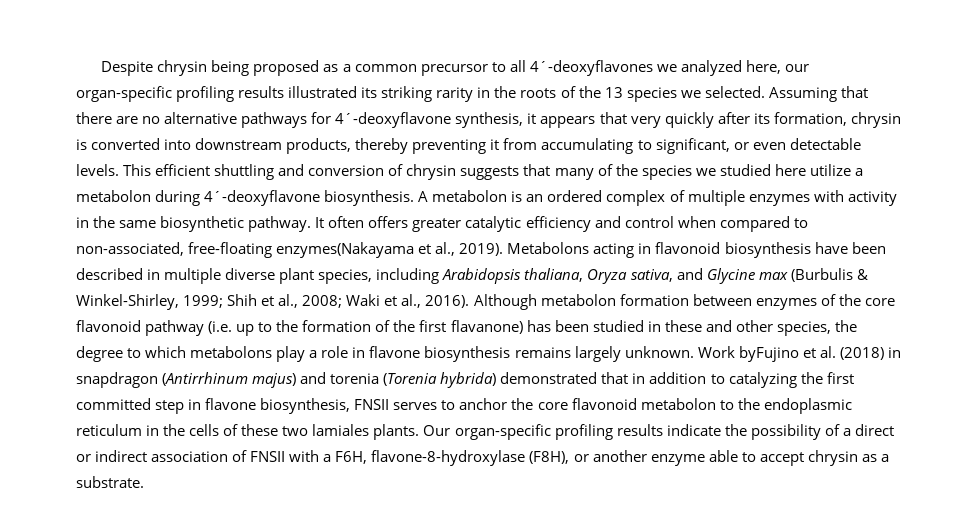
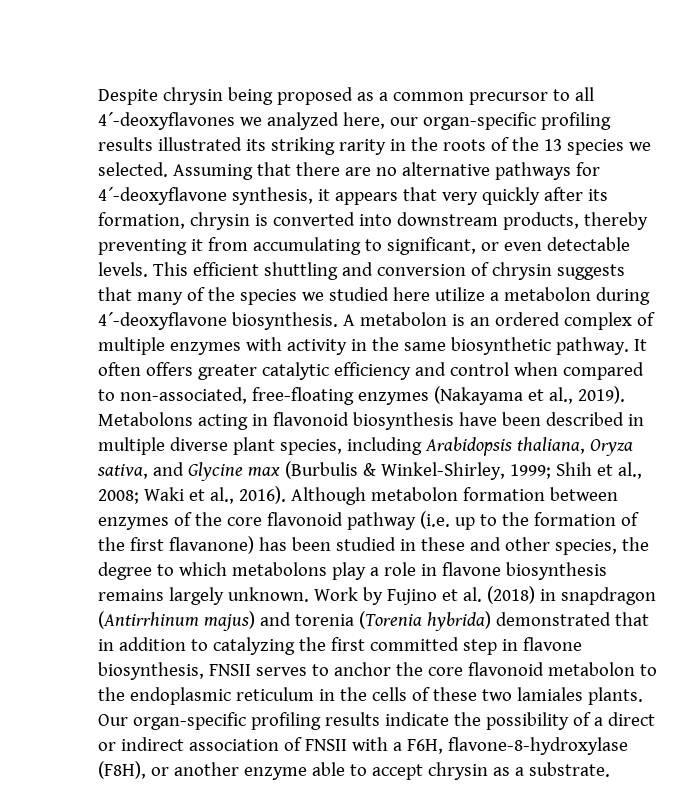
[276,242,415,258] enzymes(Nakayama -> [357,386,523,405] enzymes (Nakayama
[738,346,799,362] byFujino -> [362,587,437,605] by Fujino

